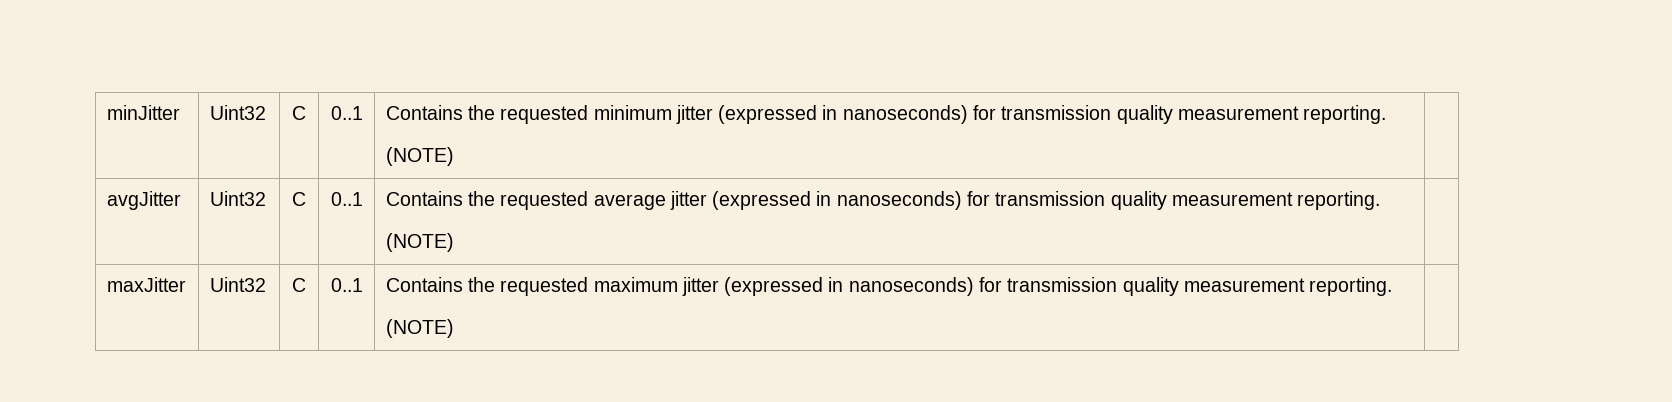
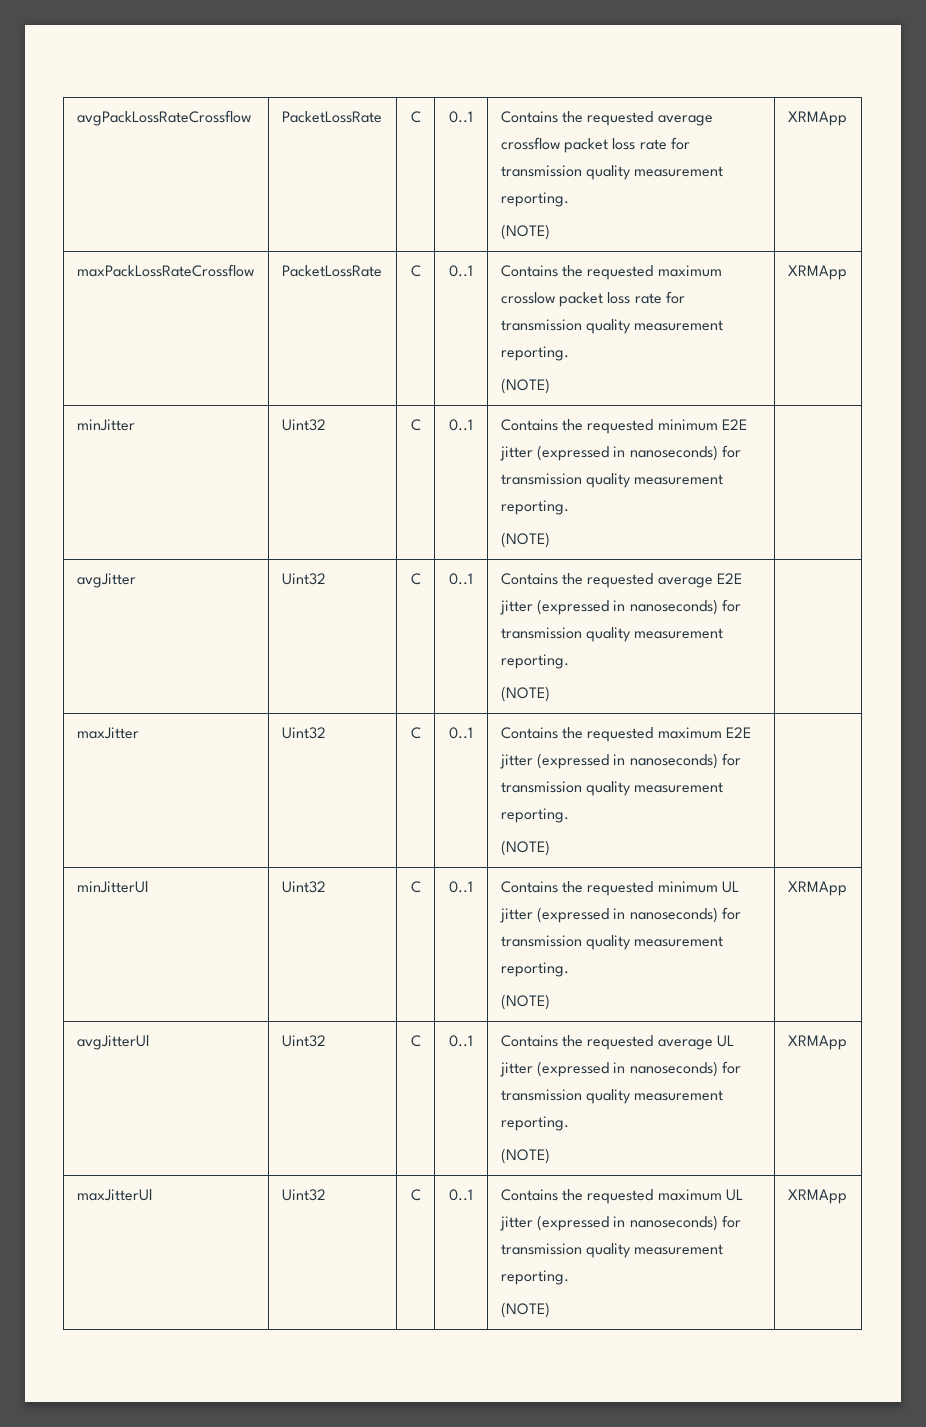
(106, 112) none -> [76,110,251,126] [281,111,382,123] [410,111,421,123] [449,111,473,123] [500,111,713,126] [500,137,690,153] [500,165,724,180] [500,192,569,207] [500,224,550,240] [787,111,847,126] [76,264,254,277] [281,265,382,277] [410,265,421,277] [449,265,473,277] [500,265,722,280] [500,291,685,307] [500,319,724,334] [500,346,569,361] [500,378,550,394] [787,265,847,280] avgPackLossRateCrossflow | PacketLossRate | C | 0..1 | Contains the requested average crossflow packet loss rate for transmission quality measurement reporting. // (NOTE) | XRMApp // maxPackLossRateCrossflow | PacketLossRate | C | 0..1 | Contains the requested maximum crosslow packet loss rate for transmission quality measurement reporting. // (NOTE) | XRMApp //
(672, 112) none -> [721,419,747,430] E2E
(666, 202) none -> [716,573,742,584] E2E
(678, 284) none -> [725,727,751,738] E2E
(454, 328) none -> [76,881,148,893] [281,881,326,893] [410,881,421,893] [449,881,473,893] [500,881,739,896] [499,907,741,923] [500,935,724,950] [500,962,569,977] [500,994,550,1010] [787,881,847,896] [76,1035,149,1050] [281,1035,326,1047] [410,1035,421,1047] [449,1035,473,1047] [500,1035,734,1050] [499,1061,741,1077] [500,1089,724,1104] [500,1116,569,1131] [500,1148,550,1164] [787,1035,847,1050] [76,1189,152,1201] [281,1189,326,1201] [410,1189,421,1201] [449,1189,473,1201] [500,1189,743,1204] [499,1215,741,1231] [500,1243,724,1258] [500,1270,569,1285] [500,1302,550,1318] [787,1189,847,1204] // minJitterUl | Uint32 | C | 0..1 | Contains the requested minimum UL jitter (expressed in nanoseconds) for transmission quality measurement reporting. // (NOTE) | XRMApp // avgJitterUl | Uint32 | C | 0..1 | Contains the requested average UL jitter (expressed in nanoseconds) for transmission quality measurement reporting. // (NOTE) | XRMApp // maxJitterUl | Uint32 | C | 0..1 | Contains the requested maximum UL jitter (expressed in nanoseconds) for transmission quality measurement reporting. // (NOTE) | XRMApp

